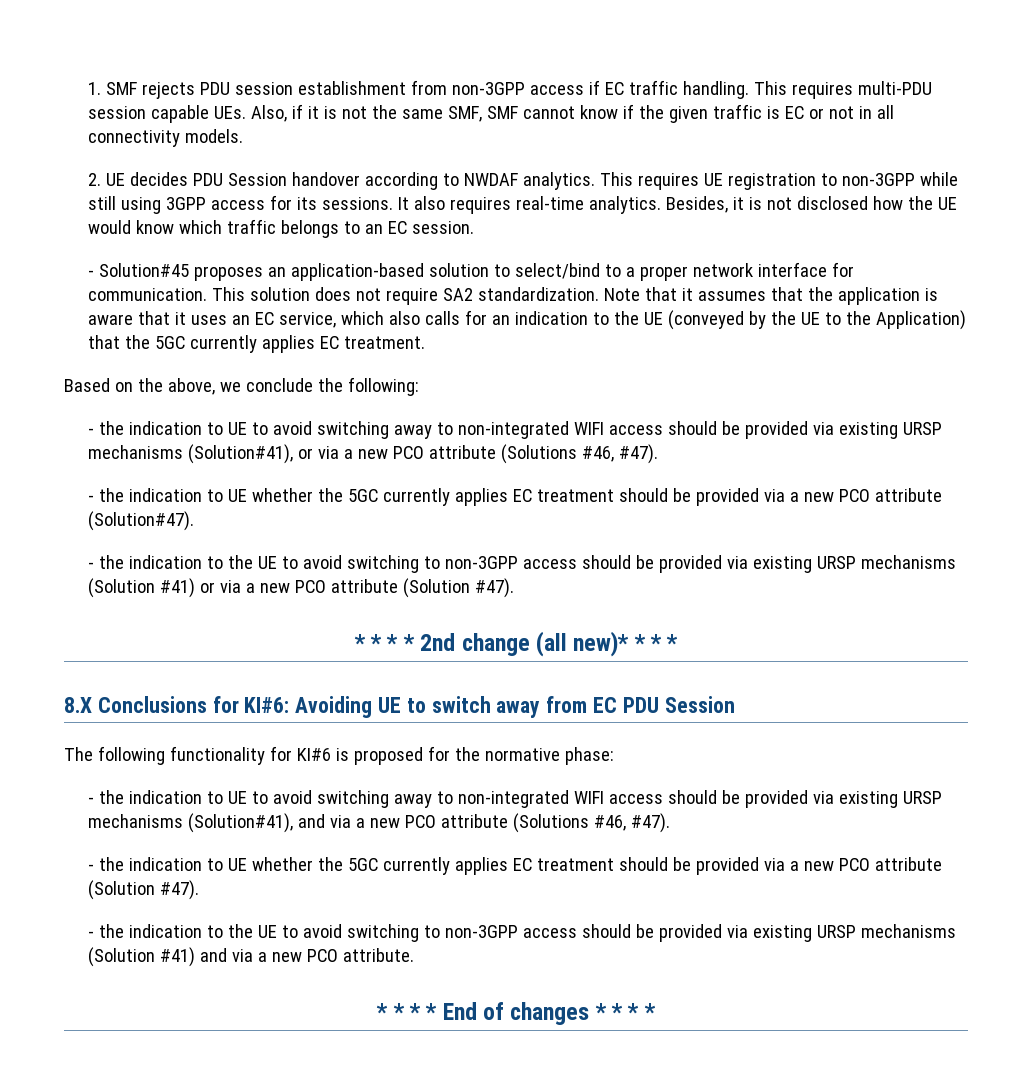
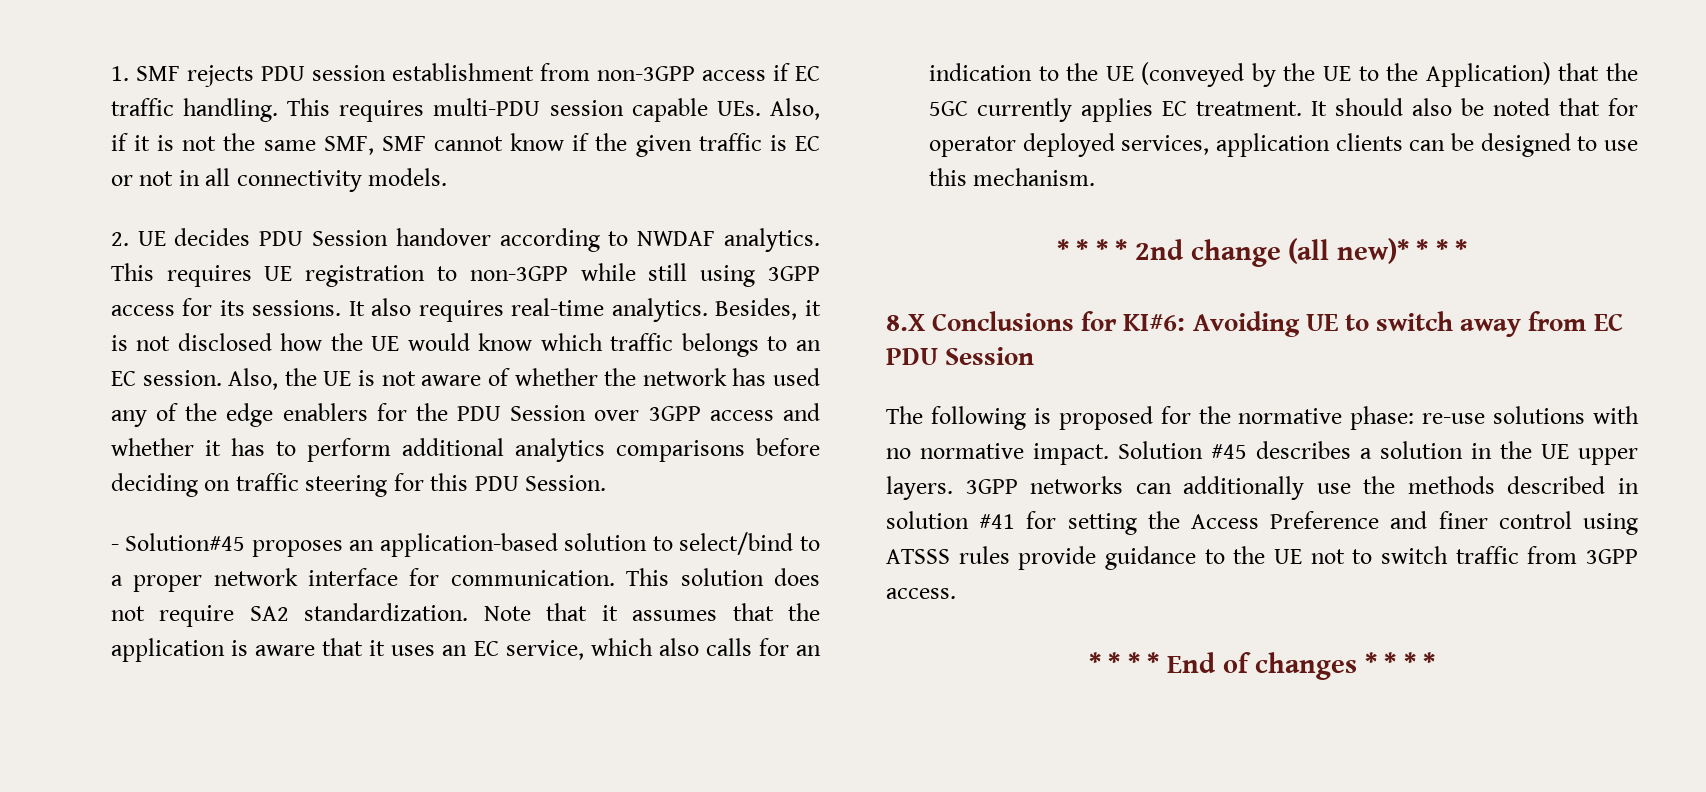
(474, 227) none -> [228,368,821,390] [110,403,820,427] [110,438,820,462] [110,473,607,497] Also, the UE is not aware of whether the network has used any of the edge enablers for the PDU Session over 3GPP access and whether it has to perform additional analytics comparisons before deciding on traffic steering for this PDU Session.
[64,377,419,396] [88,421,942,439] [88,444,658,464] [88,488,942,506] [88,511,195,531] [88,555,956,573] [88,578,514,598] // Based on the above, we conclude the following: // - the indication to UE to avoid switching away to non-integrated WIFI access should be provided via existing URSP mechanisms (Solution#41), or via a new PCO attribute (Solutions #46, #47). // - the indication to UE whether the 5GC currently applies EC treatment should be provided via a new PCO attribute (Solution#47). // - the indication to the UE to avoid switching to non-3GPP access should be provided via existing URSP mechanisms (Solution #41) or via a new PCO attribute (Solution #47). -> [1310,98,1638,116] [928,133,1638,157] [928,168,1096,186] It should also be noted that for operator deployed services, application clients can be designed to use this mechanism.
[169,746,331,765] functionality for KI#6 -> (1026, 418) none
[88,790,942,808] [88,813,670,833] [88,857,942,875] [88,880,200,900] [88,924,956,942] [88,947,414,967] // - the indication to UE to avoid switching away to non-integrated WIFI access should be provided via existing URSP mechanisms (Solution#41), and via a new PCO attribute (Solutions #46, #47). // - the indication to UE whether the 5GC currently applies EC treatment should be provided via a new PCO attribute (Solution #47). // - the indication to the UE to avoid switching to non-3GPP access should be provided via existing URSP mechanisms (Solution #41) and via a new PCO attribute. -> [1422,406,1639,424] [886,441,1638,465] [886,476,1639,500] [886,511,1638,535] [886,546,1638,570] [886,588,956,599] re-use solutions with no normative impact. Solution #45 describes a solution in the UE upper layers. 3GPP networks can additionally use the methods described in solution #41 for setting the Access Preference and finer control using ATSSS rules provide guidance to the UE not to switch traffic from 3GPP access.

